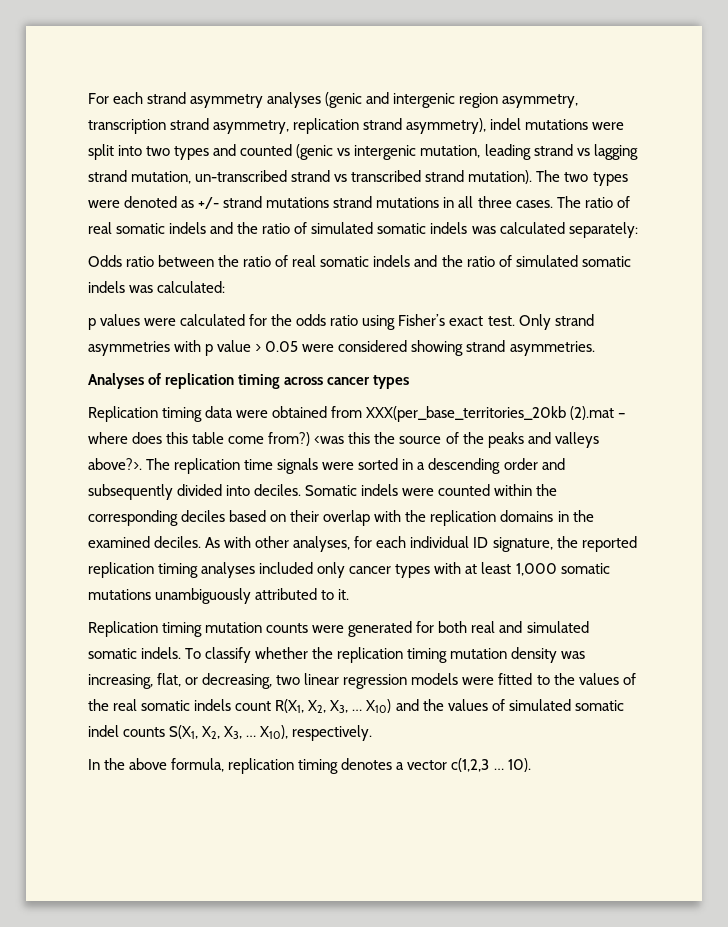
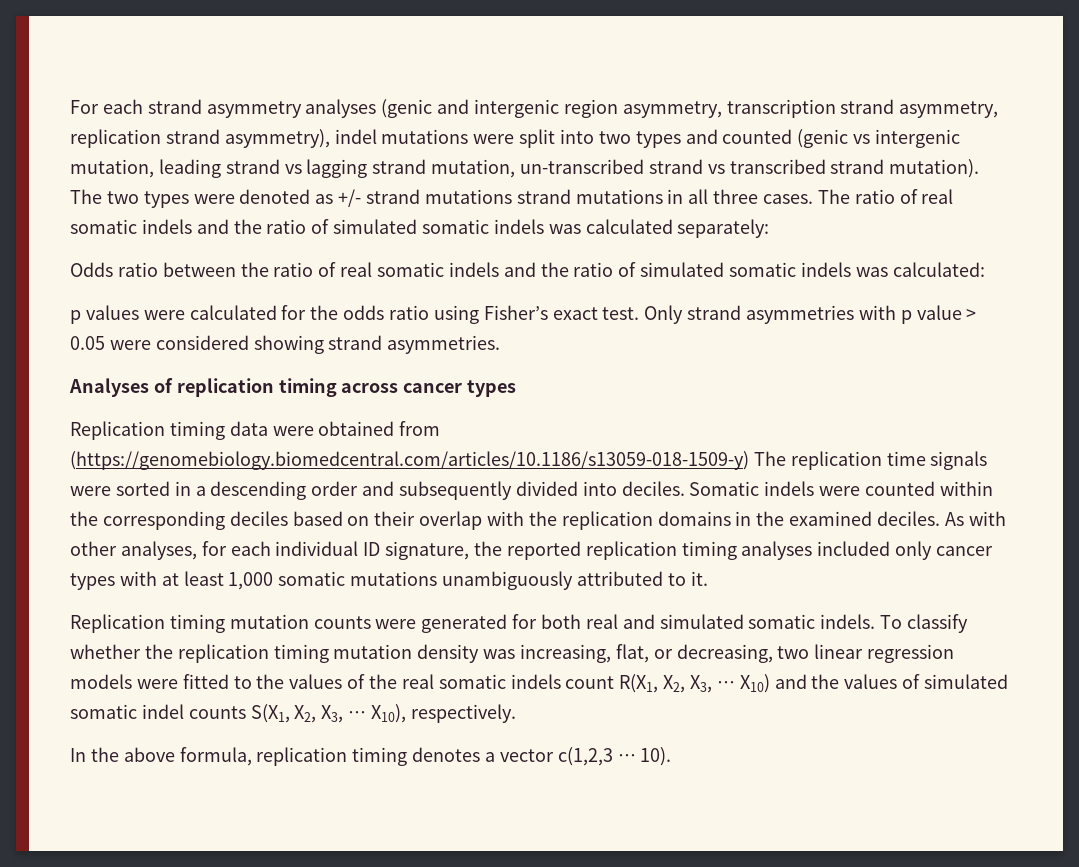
[366,406,627,422] [88,432,599,448] [88,458,142,470] XXX(per_base_territories_20kb (2).mat – where does this table come from?) <was this the source of the peaks and valleys above?>. -> [70,451,749,470] (https://genomebiology.biomedcentral.com/articles/10.1186/s13059-018-1509-y)

